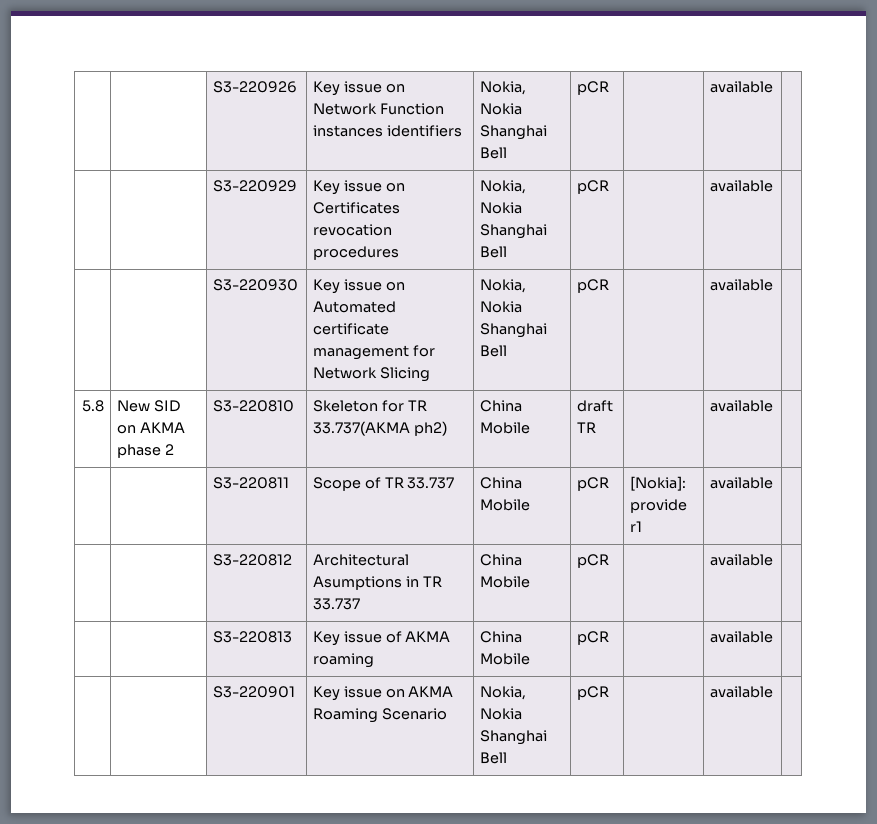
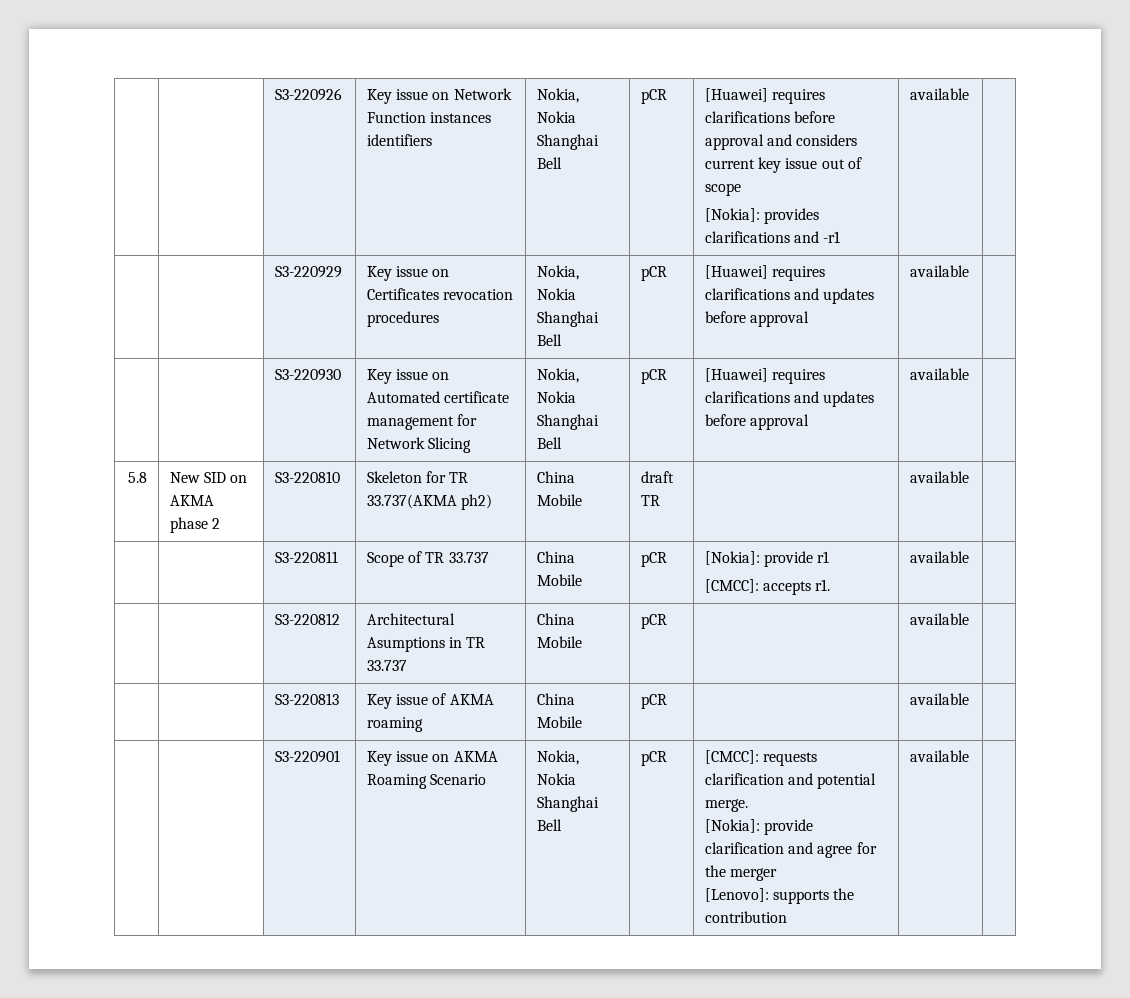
(609, 88) none -> [705,88,826,104] [705,111,836,123] [705,134,858,150] [705,157,862,173] [705,183,742,196] [705,208,820,224] [705,231,841,243] [Huawei] requires clarifications before approval and considers current key issue out of scope // [Nokia]: provides clarifications and -r1
(609, 187) none -> [705,265,826,281] [705,288,875,304] [705,311,810,327] [Huawei] requires clarifications and updates before approval
(609, 286) none -> [705,368,826,384] [705,391,875,407] [705,414,810,430] [Huawei] requires clarifications and updates before approval
(642, 526) none -> [705,579,831,595] // [CMCC]: accepts r1.
(609, 693) none -> [705,750,818,766] [705,773,877,789] [705,799,749,812] [705,819,814,835] [705,842,877,858] [705,865,778,881] [705,888,855,904] [705,911,788,923] [CMCC]: requests clarification and potential merge. // [Nokia]: provide clarification and agree for the merger // [Lenovo]: supports the contribution

